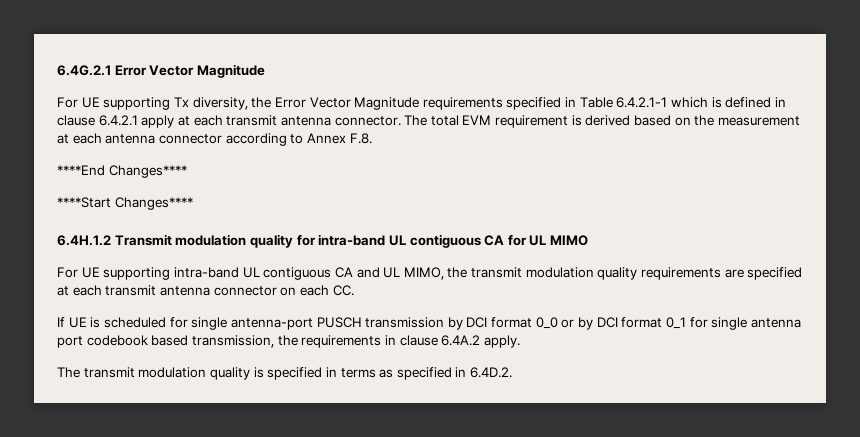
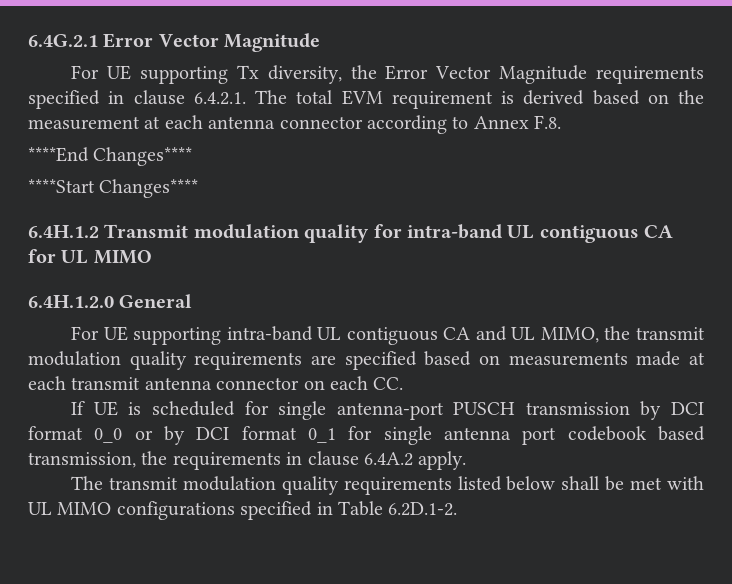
[579,97,786,108] [57,115,401,128] Table 6.4.2.1-1 which is defined in clause 6.4.2.1 apply at each transmit antenna connector. -> [133,90,246,105] clause 6.4.2.1.
(589, 240) none -> [28,294,193,308] // 6.4H.1.2.0 General
(803, 273) none -> [424,351,681,366] based on measurements made
[253,367,513,380] is specified in terms as specified in 6.4D.2. -> [343,476,704,495] [28,501,458,520] requirements listed below shall be met with UL MIMO configurations specified in Table 6.2D.1-2.

